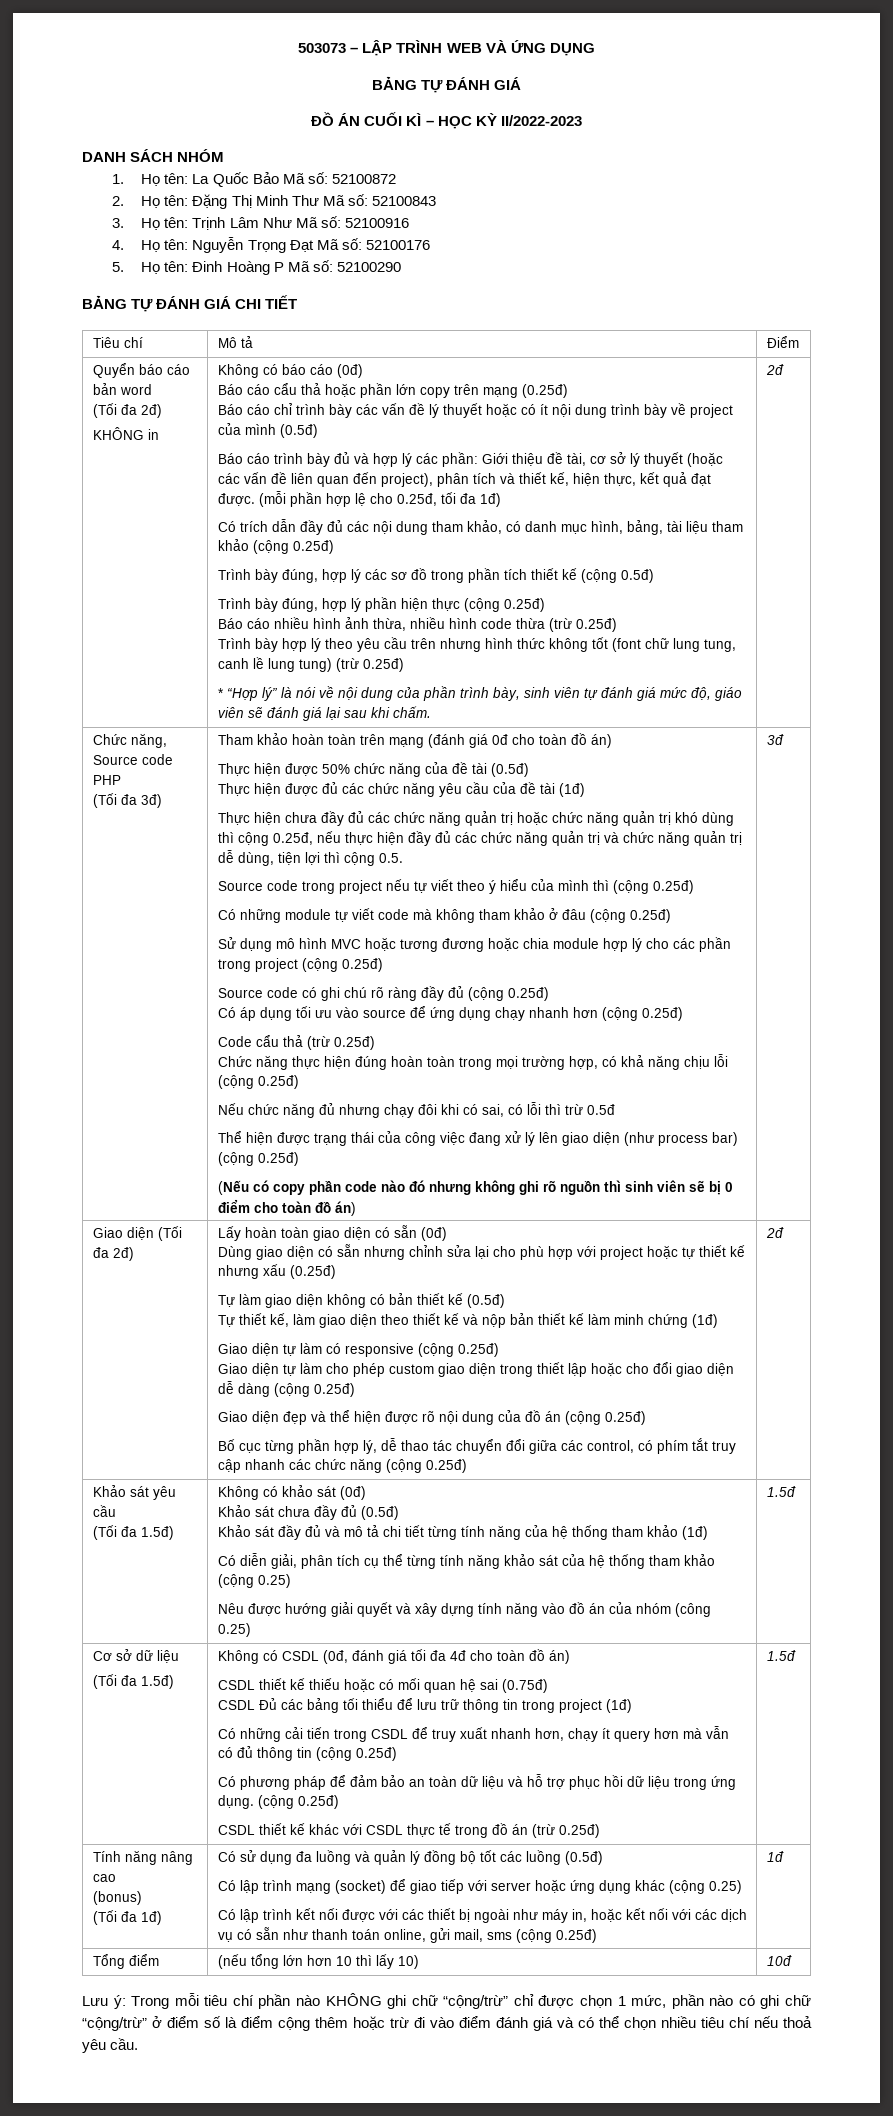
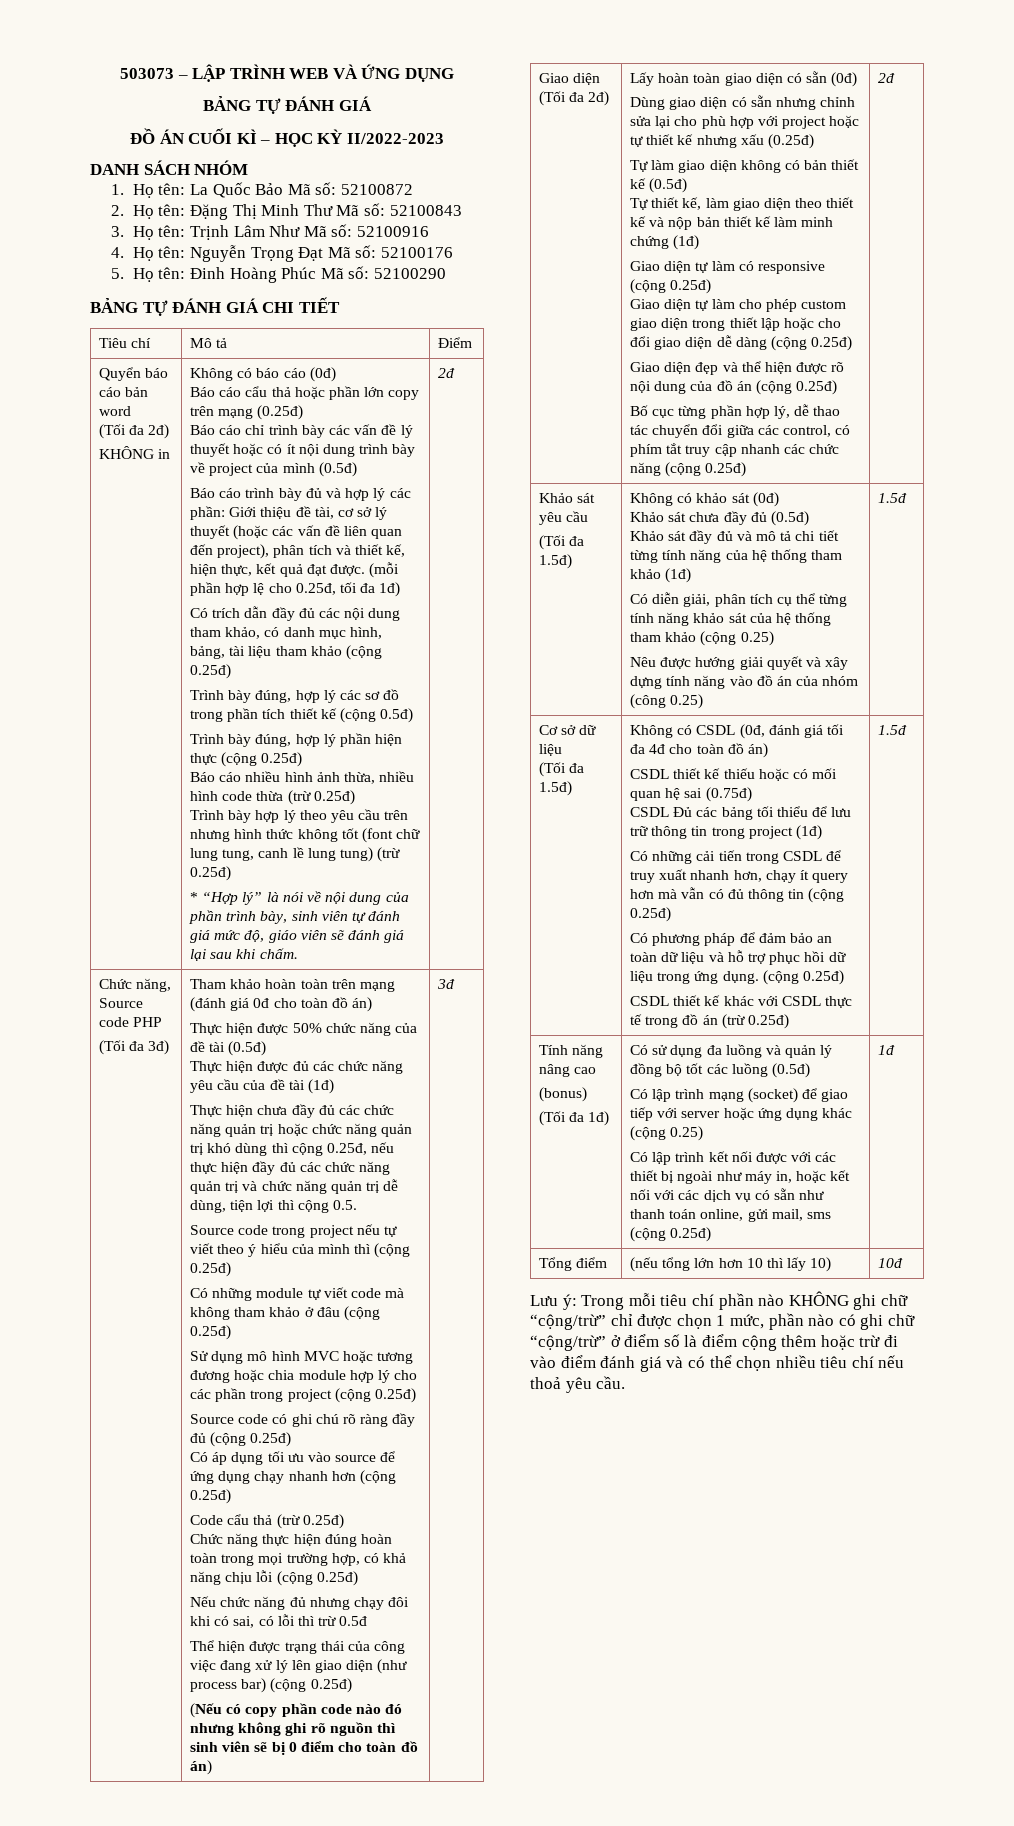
[273,262,284,272] P -> [281,267,317,279] Phúc

